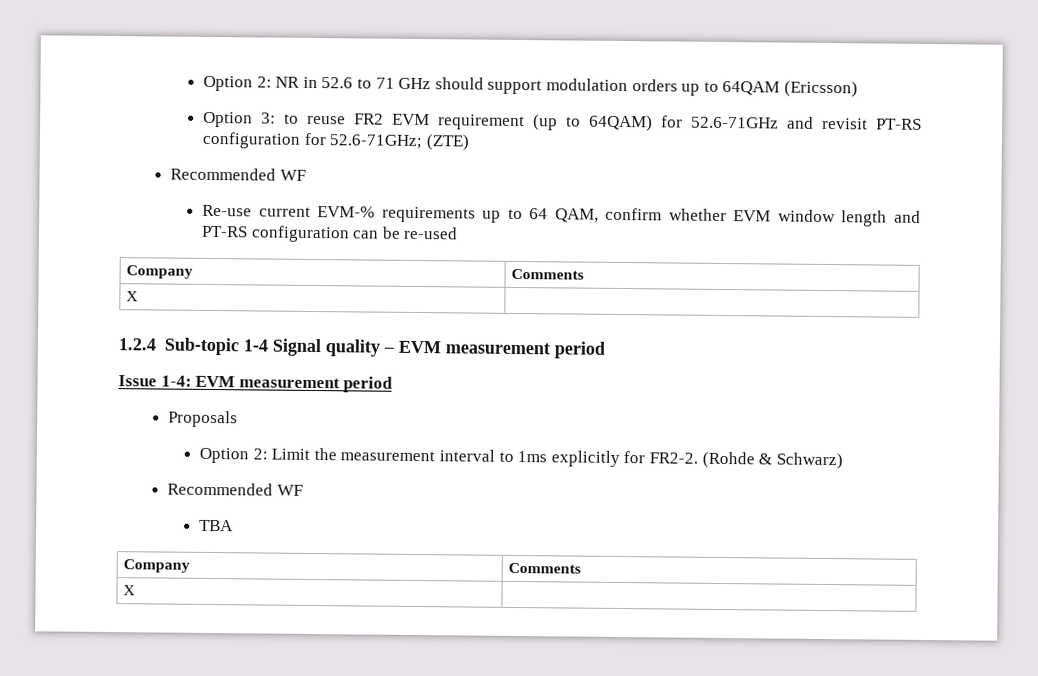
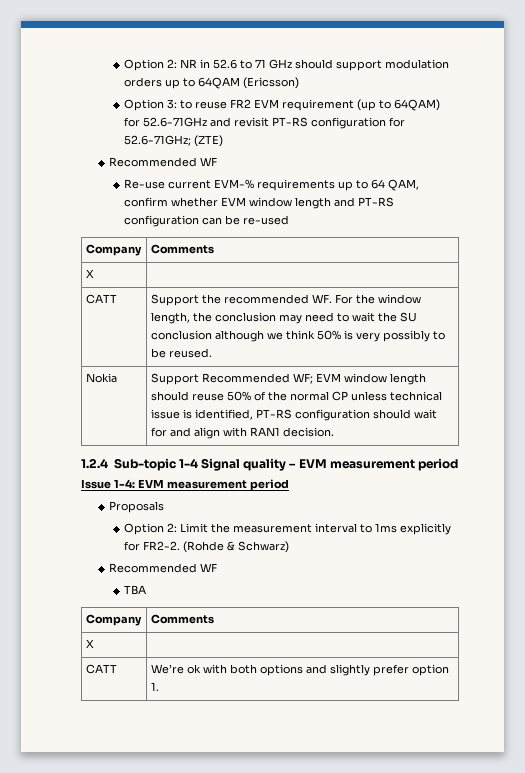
(139, 296) none -> [85,294,117,304] [150,294,421,306] [150,312,417,324] [150,330,445,342] [150,348,212,358] [85,373,117,383] [150,373,426,385] [150,391,442,401] [150,409,437,421] [150,427,334,439] // CATT | Support the recommended WF. For the window length, the conclusion may need to wait the SU conclusion although we think 50% is very possibly to be reused. // Nokia | Support Recommended WF; EVM window length should reuse 50% of the normal CP unless technical issue is identified, PT-RS configuration should wait for and align with RAN1 decision.
(136, 590) none -> [85,664,117,674] [150,664,449,676] [150,682,159,691] // CATT | We’re ok with both options and slightly prefer option 1.

